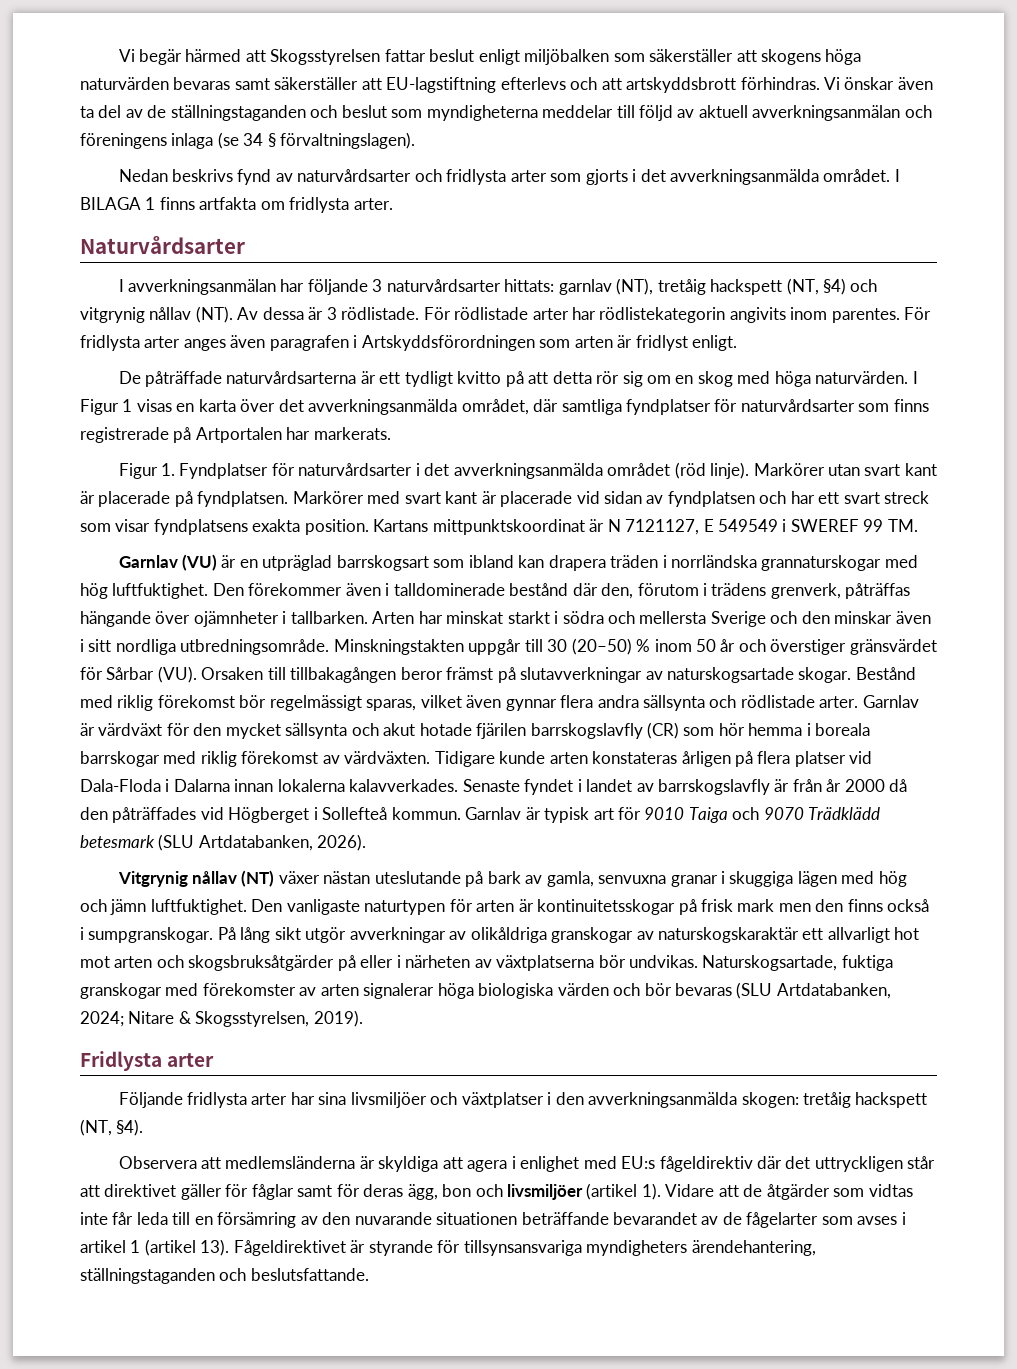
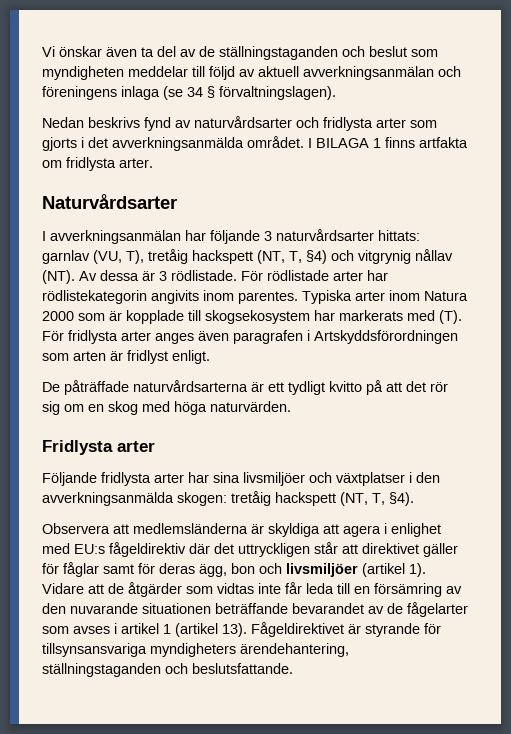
[118,49,862,65] [80,77,841,93] Vi begär härmed att Skogsstyrelsen fattar beslut enligt miljöbalken som säkerställer att skogens höga naturvärden bevaras samt säkerställer att EU-lagstiftning efterlevs och att artskyddsbrott förhindras. Vi -> [42,46,55,57] Vi
[426,105,538,121] myndigheterna -> [42,66,124,80] myndigheten
[616,278,819,295] (NT), tretåig hackspett (NT, -> [93,249,302,264] (VU, T), tretåig hackspett (NT, T,
(900, 315) none -> [302,290,468,304] [42,310,462,324] Typiska arter inom Natura 2000 som är kopplade till skogsekosystem har markerats med (T).
[552,371,592,384] detta -> [406,381,426,392] det
[912,371,918,384] [80,399,929,415] [80,427,391,443] [118,462,937,479] [80,491,930,507] [80,519,918,535] [118,554,918,571] [80,583,911,599] [80,611,931,627] [80,638,937,655] [80,666,916,683] [80,695,919,711] [80,722,871,739] [80,751,873,767] [80,779,908,795] [80,807,881,823] [80,834,367,851] [117,870,907,887] [80,899,930,915] [80,927,920,943] [80,955,893,971] [80,982,891,999] [80,1010,363,1027] I Figur 1 visas en karta över det avverkningsanmälda området, där samtliga fyndplatser för naturvårdsarter som finns registrerade på Artportalen har markerats. // Figur 1. Fyndplatser för naturvårdsarter i det avverkningsanmälda området (röd linje). Markörer utan svart kant är placerade på fyndplatsen. Markörer med svart kant är placerade vid sidan av fyndplatsen och har ett svart streck som visar fyndplatsens exakta position. Kartans mittpunktskoordinat är N 7121127, E 549549 i SWEREF 99 TM. // Garnlav (VU) är en utpräglad barrskogsart som ibland kan drapera träden i norrländska grannaturskogar med hög luftfuktighet. Den förekommer även i talldominerade bestånd där den, förutom i trädens grenverk, påträffas hängande över ojämnheter i tallbarken. Arten har minskat starkt i södra och mellersta Sverige och den minskar även i sitt nordliga utbredningsområde. Minskningstakten uppgår till 30 (20–50) % inom 50 år och överstiger gränsvärdet för Sårbar (VU). Orsaken till tillbakagången beror främst på slutavverkningar av naturskogsartade skogar. Bestånd med riklig förekomst bör regelmässigt sparas, vilket även gynnar flera andra sällsynta och rödlistade arter. Garnlav är värdväxt för den mycket sällsynta och akut hotade fjärilen barrskogslavfly (CR) som hör hemma i boreala barrskogar med riklig förekomst av värdväxten. Tidigare kunde arten konstateras årligen på flera platser vid Dala-Floda i Dalarna innan lokalerna kalavverkades. Senaste fyndet i landet av barrskogslavfly är från år 2000 då den påträffades vid Högberget i Sollefteå kommun. Garnlav är typisk art för 9010 Taiga och 9070 Trädklädd betesmark (SLU Artdatabanken, 2026). // Vitgrynig nållav (NT) växer nästan uteslutande på bark av gamla, senvuxna granar i skuggiga lägen med hög och jämn luftfuktighet. Den vanligaste naturtypen för arten är kontinuitetsskogar på frisk mark men den finns också i sumpgranskogar. På lång sikt utgör avverkningar av olikåldriga granskogar av naturskogskaraktär ett allvarligt hot mot arten och skogsbruksåtgärder på eller i närheten av växtplatserna bör undvikas. Naturskogsartade, fuktiga granskogar med förekomster av arten signalerar höga biologiska värden och bör bevaras (SLU Artdatabanken, 2024; Nitare & Skogsstyrelsen, 2019). -> (291, 406) none
(112, 1127) none -> [372,493,385,505] T,

